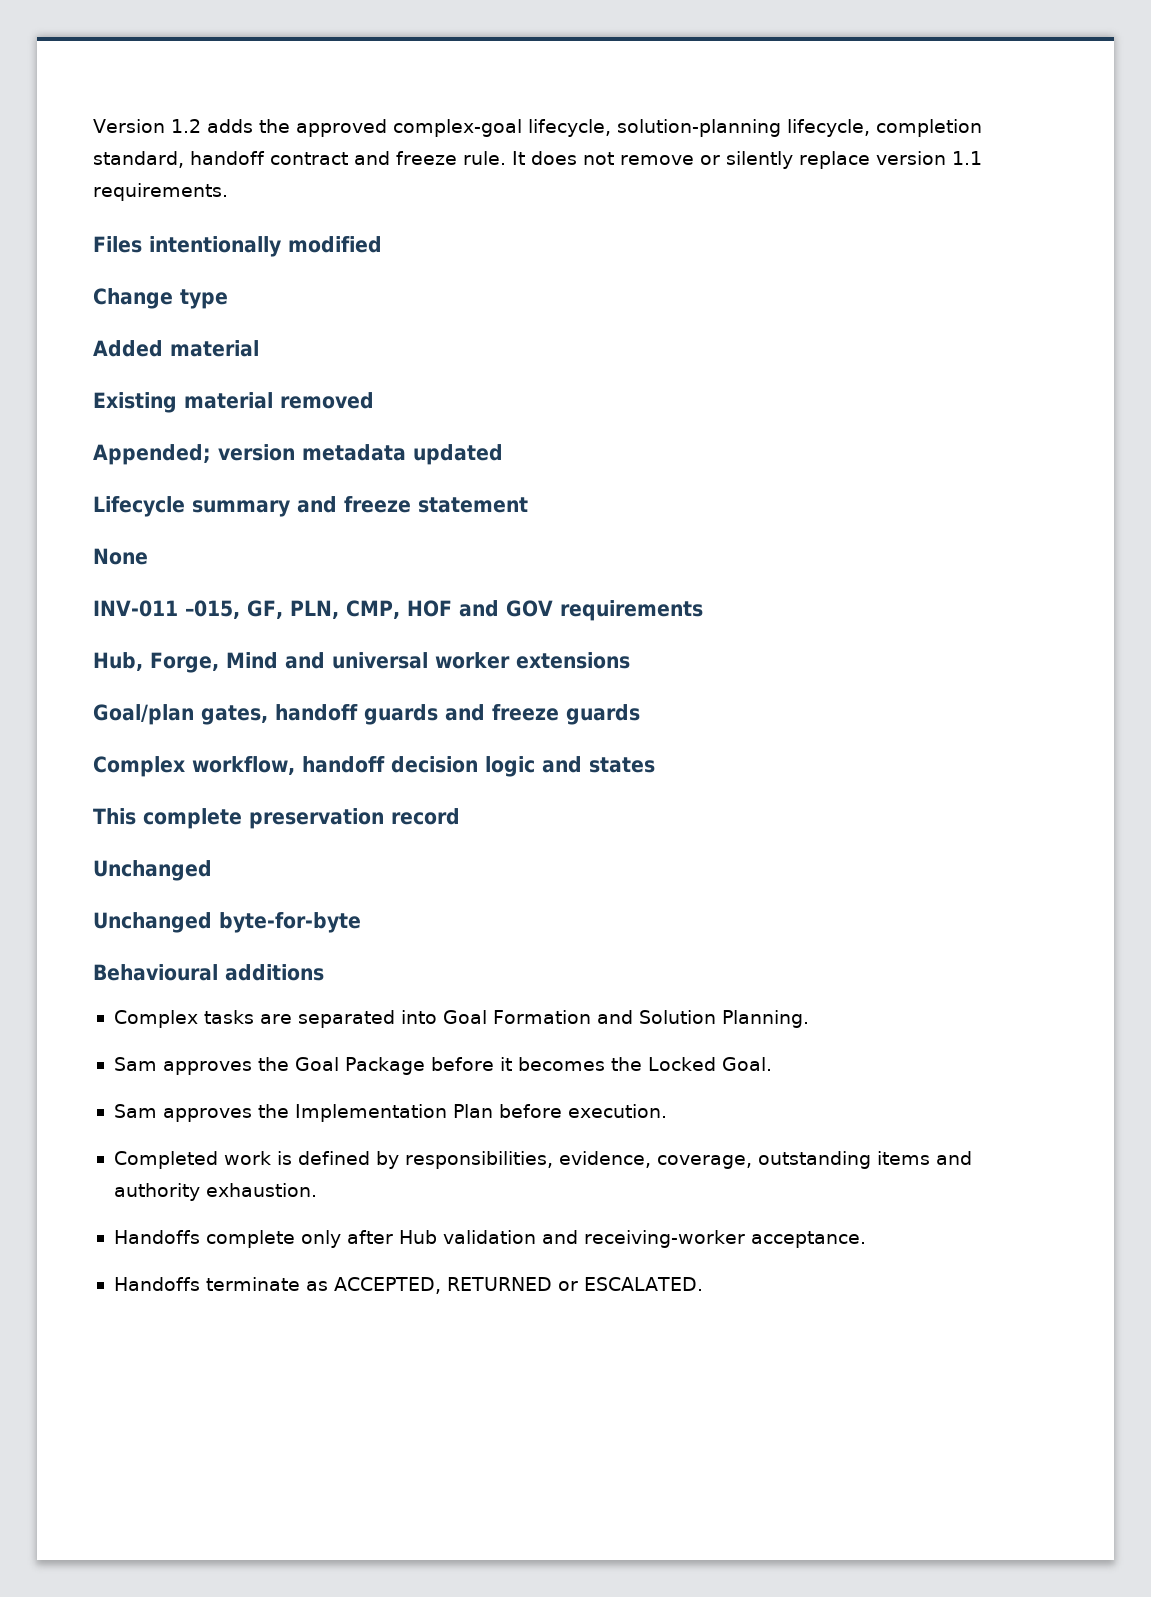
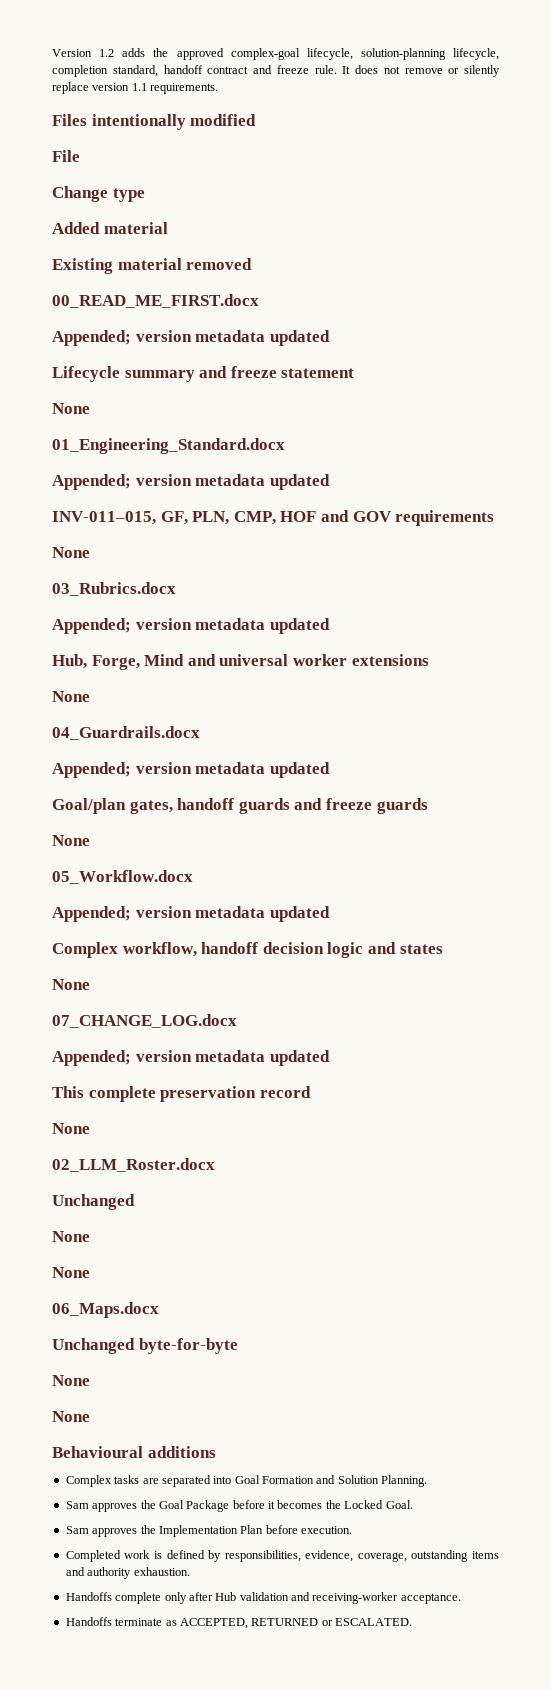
(382, 244) none -> [52,150,80,162] // File
(374, 400) none -> [52,294,259,308] // 00_READ_ME_FIRST.docx
[93,600,240,619] INV-011 –015, -> [52,438,285,454] [52,474,330,490] [52,511,156,525] 01_Engineering_Standard.docx // Appended; version metadata updated // INV-011–015,
(703, 610) none -> [52,547,90,558] [52,582,176,596] [52,618,330,634] // None // 03_Rubrics.docx // Appended; version metadata updated
(630, 660) none -> [52,691,90,702] [52,726,200,740] [52,762,330,778] // None // 04_Guardrails.docx // Appended; version metadata updated
(640, 714) none -> [52,835,90,846] [52,870,193,884] [52,906,330,922] // None // 05_Workflow.docx // Appended; version metadata updated
(655, 765) none -> [52,979,90,990] [52,1014,237,1028] [52,1050,330,1066] // None // 07_CHANGE_LOG.docx // Appended; version metadata updated
[93,860,212,881] // Unchanged -> [52,1123,90,1134] [52,1158,215,1172] [52,1194,135,1210] [52,1231,90,1242] [52,1267,90,1278] [52,1302,159,1318] // None // 02_LLM_Roster.docx // Unchanged // None // None // 06_Maps.docx
(361, 922) none -> [52,1375,90,1386] [52,1411,90,1422] // None // None

